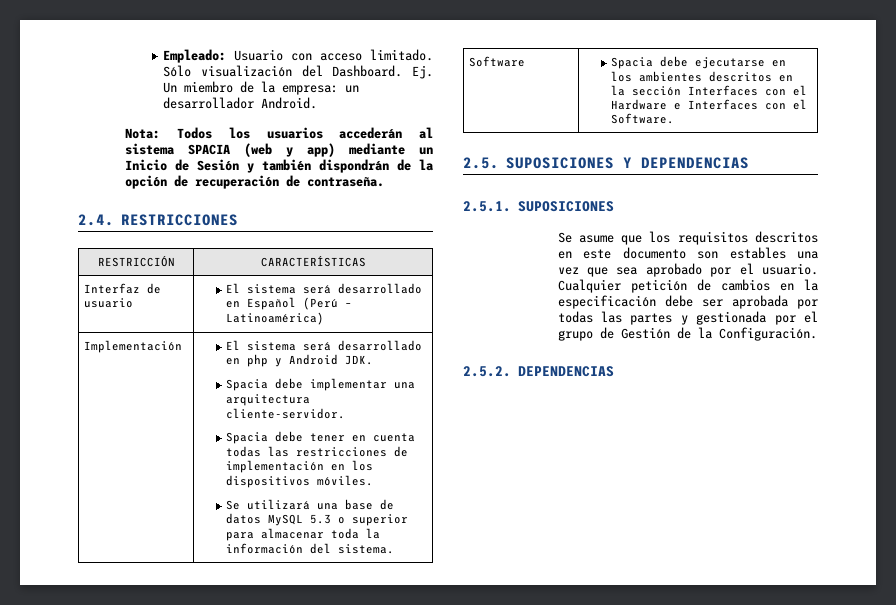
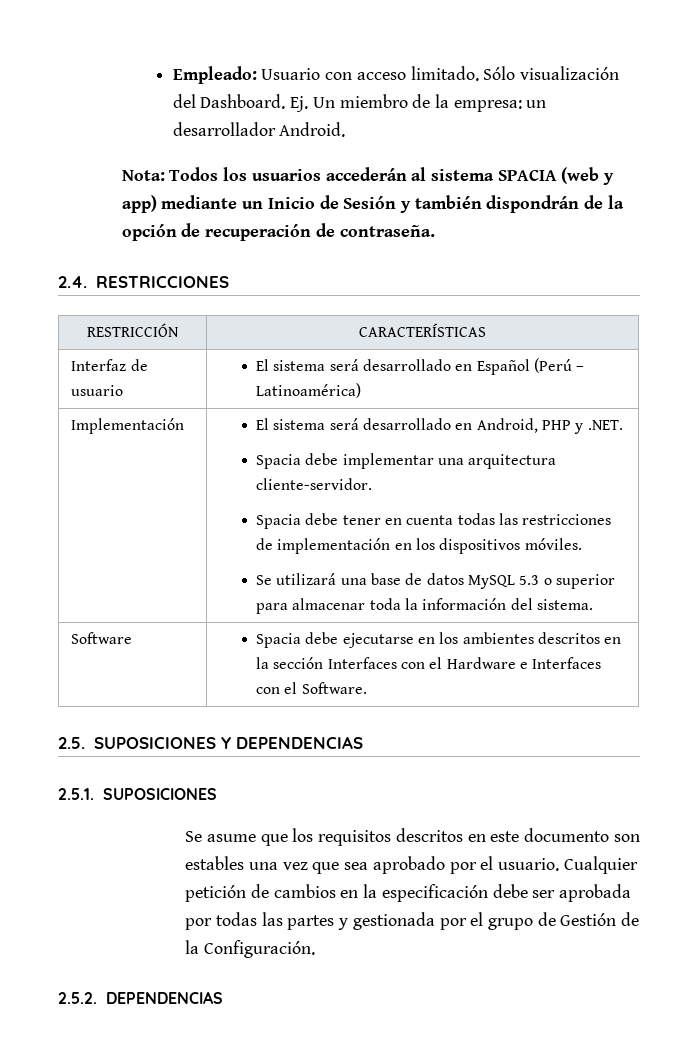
[247,354,374,367] php y Android JDK. -> [476,418,623,434] Android, PHP y .NET.

